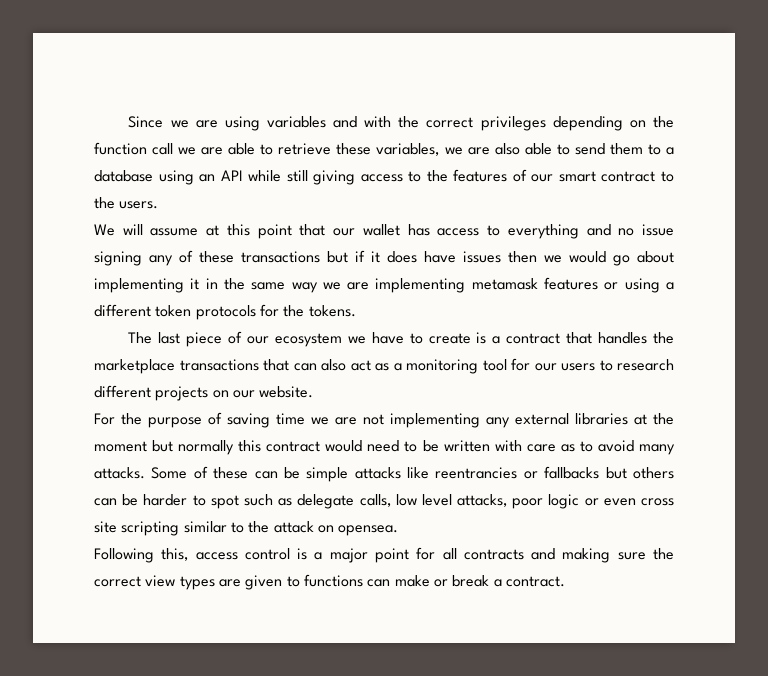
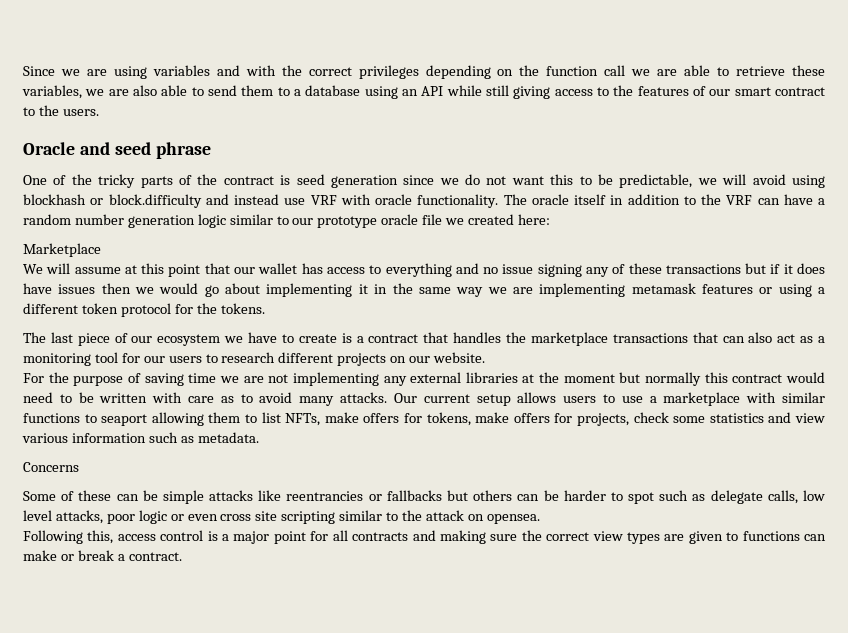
(159, 205) none -> [23,142,211,159] [23,174,826,188] [23,194,825,208] [23,214,550,228] [23,243,101,257] // Oracle and seed phrase // One of the tricky parts of the contract is seed generation since we do not want this to be predictable, we will avoid using blockhash or block.difficulty and instead use VRF with oracle functionality. The oracle itself in addition to the VRF can have a random number generation logic similar to our prototype oracle file we created here: // Marketplace
[195,305,256,320] protocols -> [120,303,171,317] protocol
(145, 473) none -> [393,392,826,406] [23,412,826,426] [22,432,259,443] [23,462,79,472] Our current setup allows users to use a marketplace with similar functions to seaport allowing them to list NFTs, make offers for tokens, make offers for projects, check some statistics and view various information such as metadata. // Concerns //

